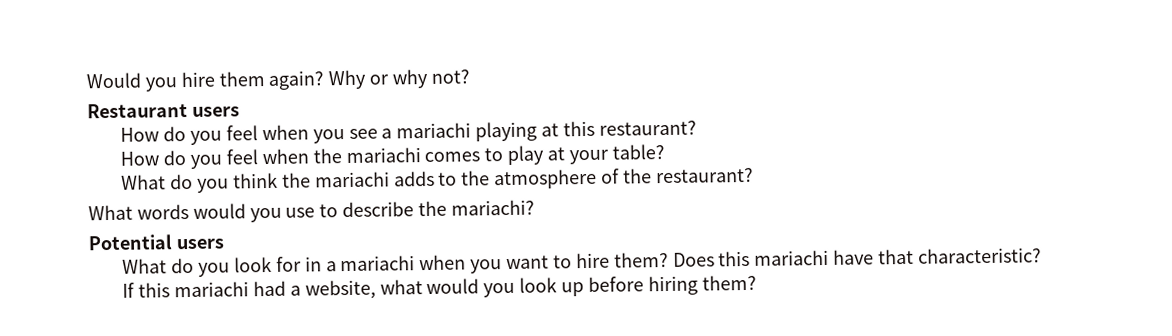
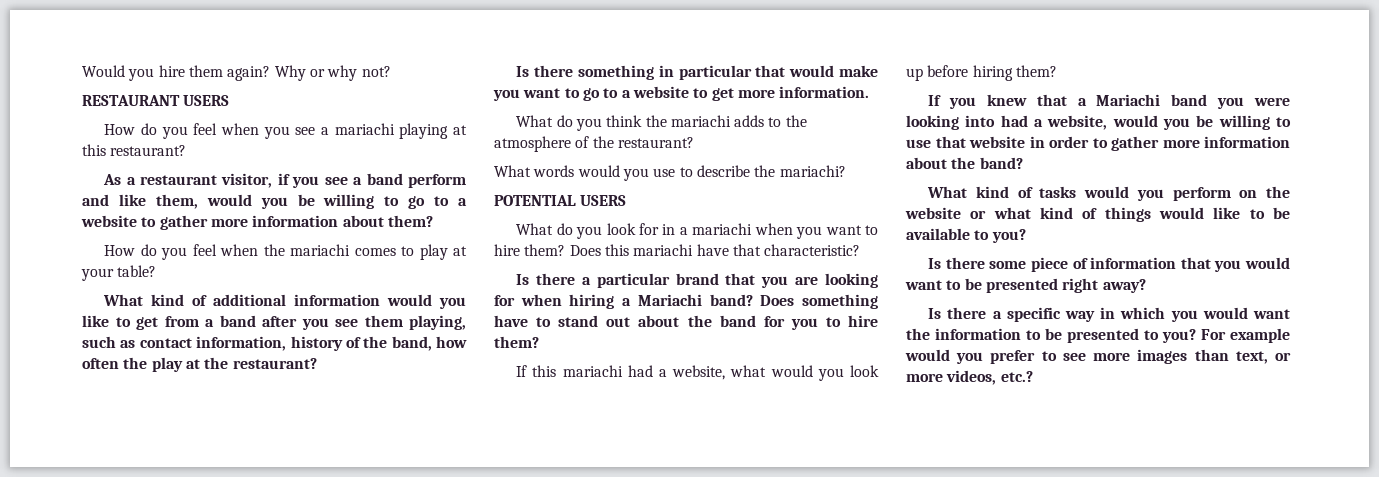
[87,103,240,119] Restaurant users -> [82,95,230,106] RESTAURANT USERS
(697, 128) none -> [103,173,466,188] [82,194,467,209] [81,215,433,230] // As a restaurant visitor, if you see a band perform and like them, would you be willing to go to a website to gather more information about them?
(665, 152) none -> [103,294,466,309] [82,315,466,330] [82,336,467,351] [82,357,317,372] [516,65,878,80] [493,86,870,101] // What kind of additional information would you like to get from a band after you see them playing, such as contact information, history of the band, how often the play at the restaurant? // Is there something in particular that would make you want to go to a website to get more information.
[88,234,224,251] Potential users -> [494,195,627,206] POTENTIAL USERS
(1042, 255) none -> [516,273,878,288] [494,294,878,309] [494,315,879,330] [494,336,539,348] // Is there a particular brand that you are looking for when hiring a Mariachi band? Does something have to stand out about the band for you to hire them?
(757, 282) none -> [928,94,1290,109] [906,115,1291,130] [906,136,1290,151] [906,157,1023,169] [927,186,1290,201] [905,207,1290,222] [906,228,1026,243] [928,257,1290,272] [905,278,1146,293] [928,307,1290,322] [906,328,1290,343] [905,349,1291,364] [906,370,1033,385] // If you knew that a Mariachi band you were looking into had a website, would you be willing to use that website in order to gather more information about the band? // What kind of tasks would you perform on the website or what kind of things would like to be available to you? // Is there some piece of information that you would want to be presented right away? // Is there a specific way in which you would want the information to be presented to you? For example would you prefer to see more images than text, or more videos, etc.?

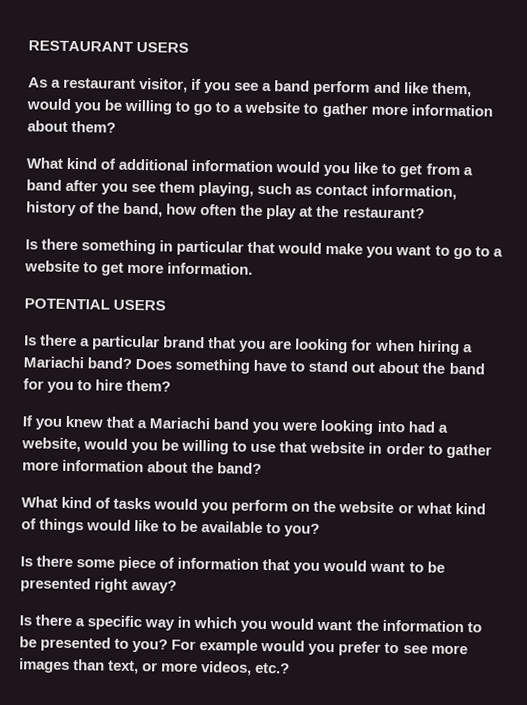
[82,65,391,81] [82,95,230,106] [104,123,467,139] [82,144,187,156] Would you hire them again? Why or why not? // RESTAURANT USERS // How do you feel when you see a mariachi playing at this restaurant? -> [28,40,190,53] RESTAURANT USERS
[104,244,467,260] [81,265,157,281] // How do you feel when the mariachi comes to play at your table? -> (117, 126) none
[516,115,807,131] [494,136,694,152] [494,165,846,181] [494,195,627,206] [516,223,879,239] [494,244,861,256] What do you think the mariachi adds to the atmosphere of the restaurant? // What words would you use to describe the mariachi? // POTENTIAL USERS // What do you look for in a mariachi when you want to hire them? Does this mariachi have that characteristic? -> [24,298,167,311] POTENTIAL USERS
[516,365,879,381] [906,65,1057,81] // If this mariachi had a website, what would you look up before hiring them? -> (172, 385) none

